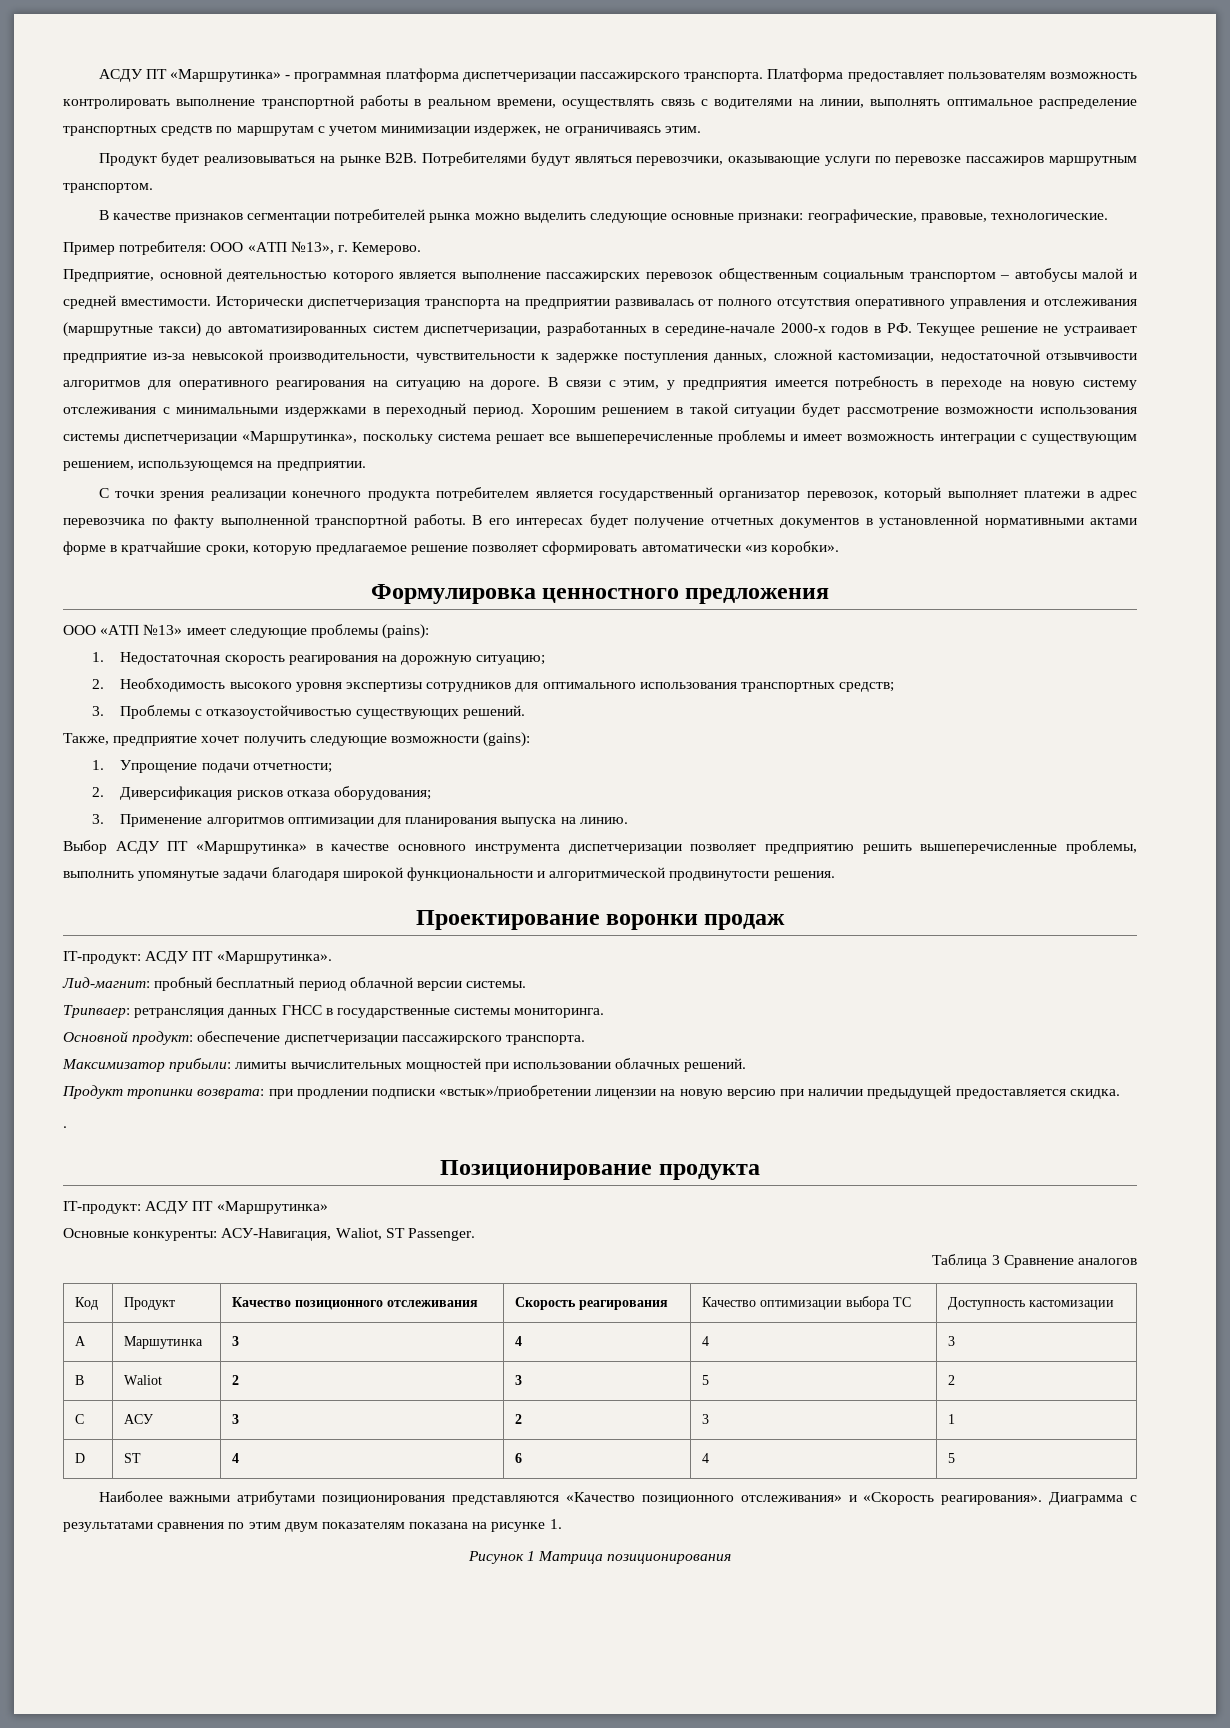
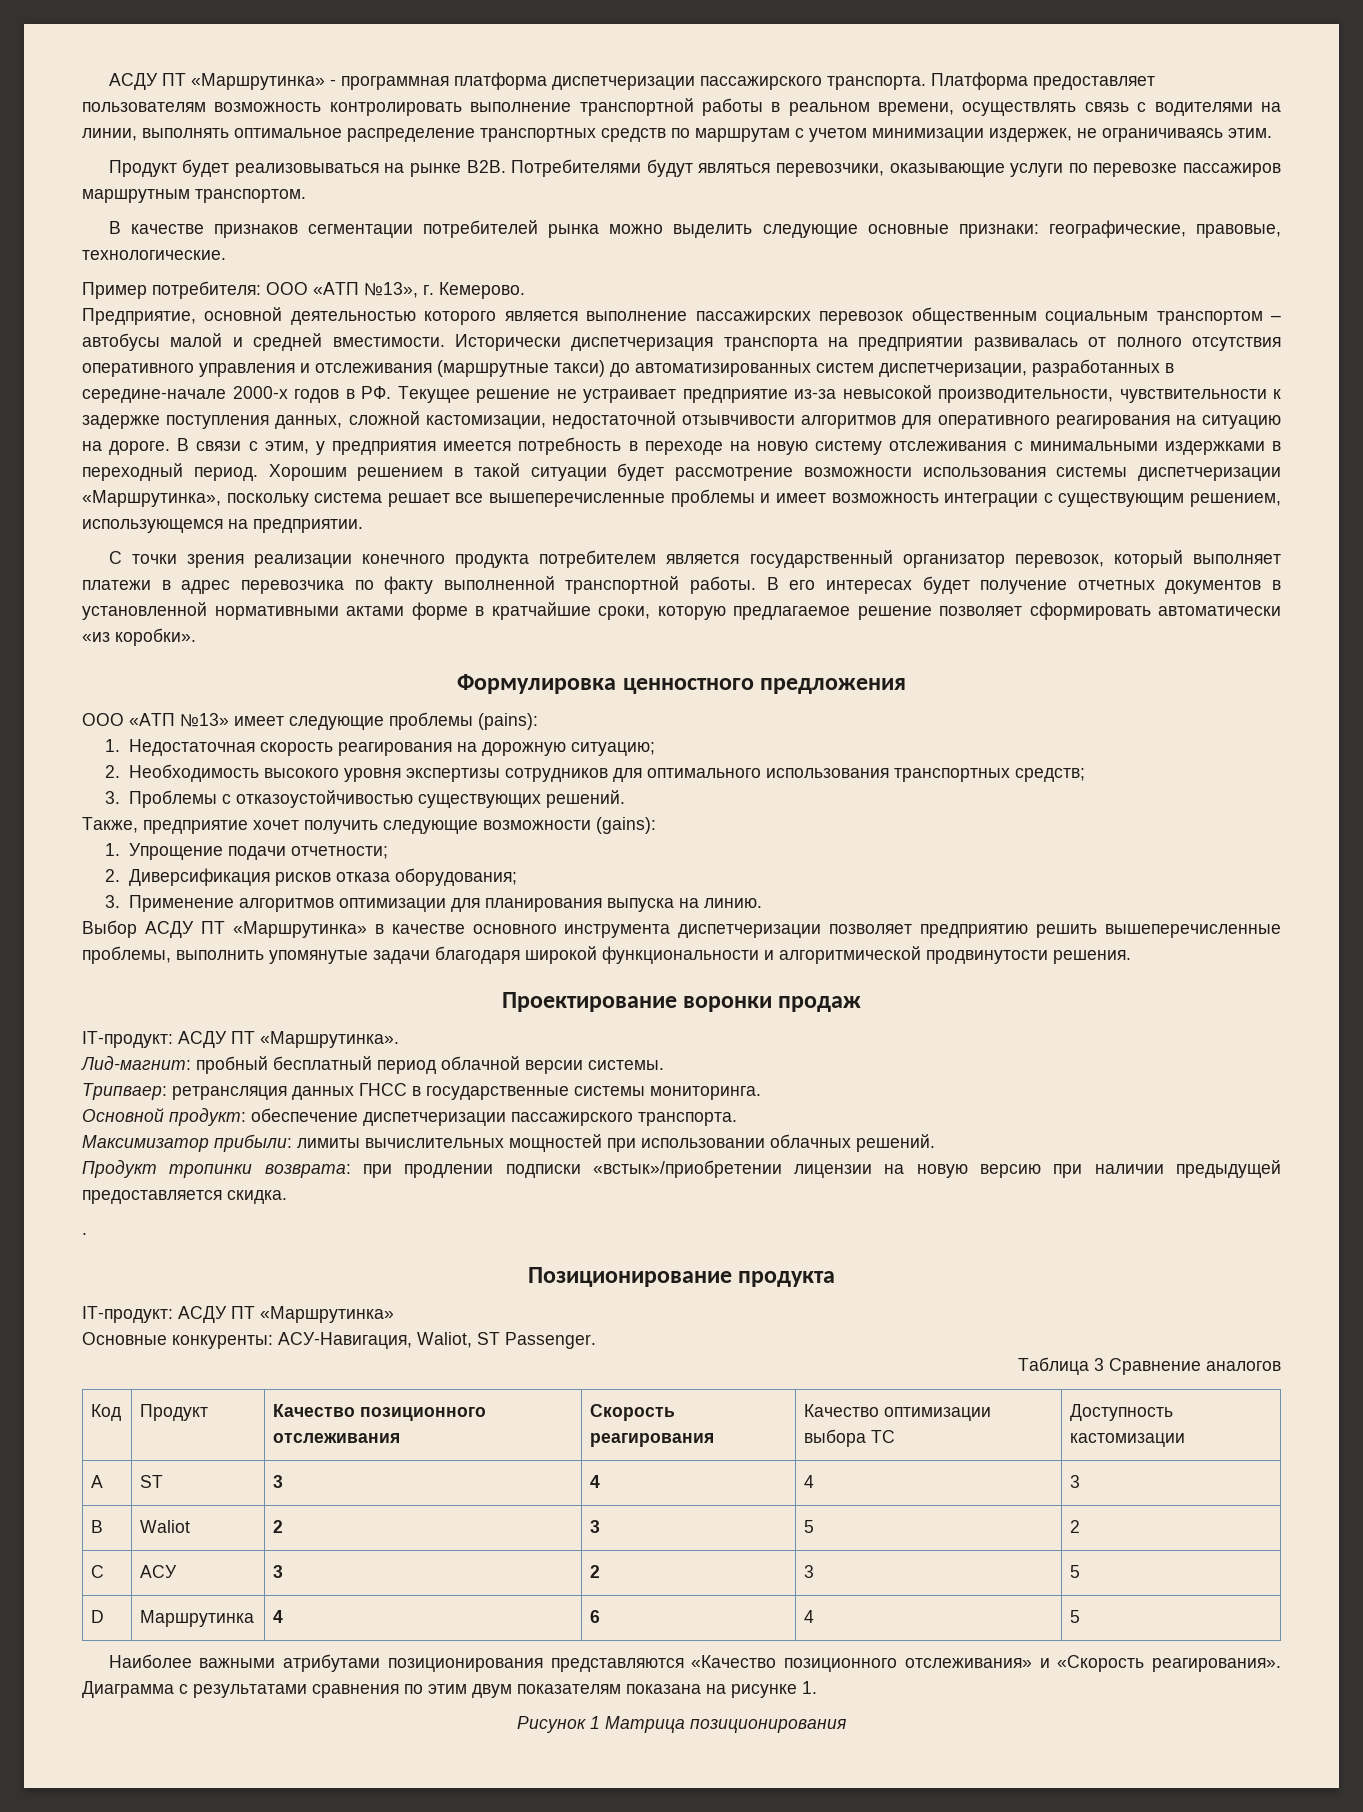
[124,1336,204,1349] Маршутинка -> [140,1475,164,1488] ST
[948,1414,956,1424] 1 -> [1070,1565,1081,1578] 5
[124,1453,142,1463] ST -> [140,1610,255,1627] Маршрутинка

